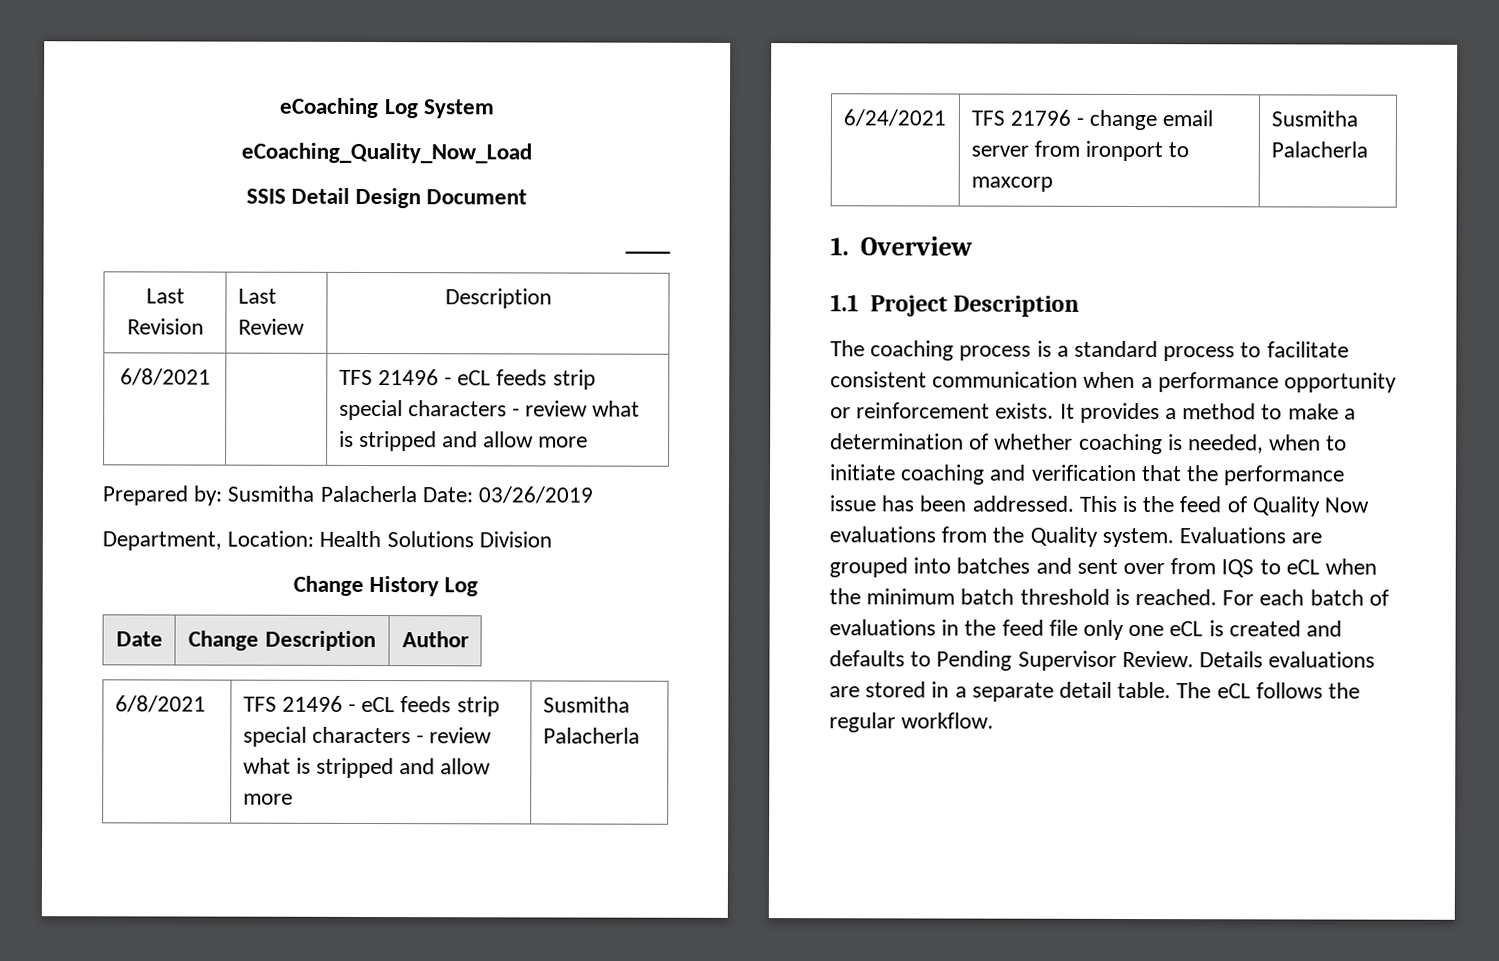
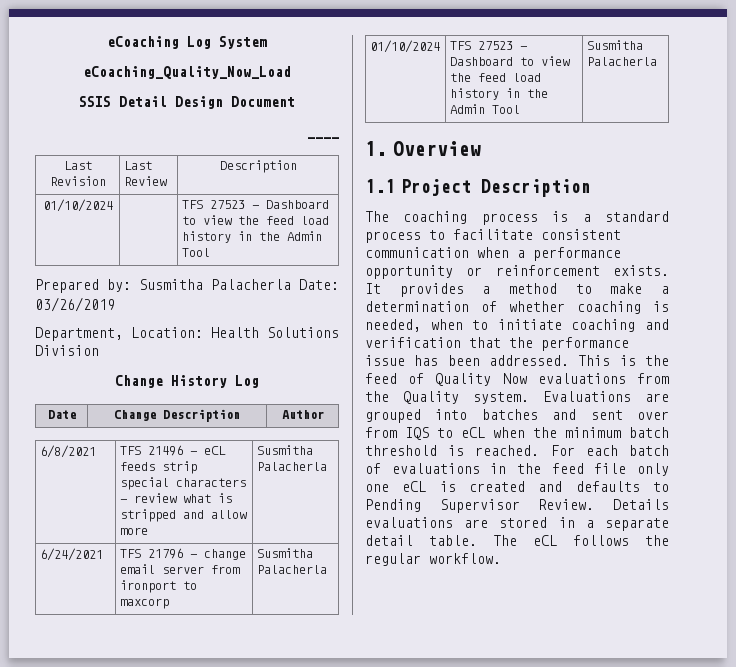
[119,368,211,386] [338,369,596,390] [338,399,641,421] [338,430,589,452] 6/8/2021 | | TFS 21496 - eCL feeds strip special characters - review what is stripped and allow more -> [42,199,113,212] [181,200,329,209] [181,215,329,225] [181,231,322,243] [181,248,210,257] 01/10/2024 | | TFS 27523 - Dashboard to view the feed load history in the Admin Tool
(1368, 149) none -> [369,40,440,53] [449,41,527,50] [449,56,570,66] [449,73,541,82] [449,88,548,100] [449,104,520,114] [586,40,643,50] [586,57,657,66] // 01/10/2024 | TFS 27523 - Dashboard to view the feed load history in the Admin Tool | Susmitha Palacherla

